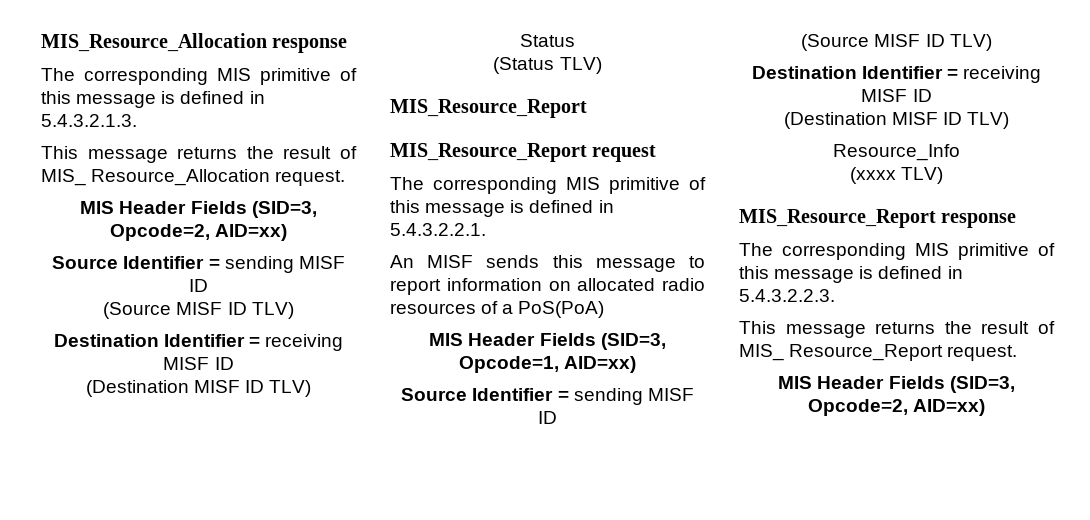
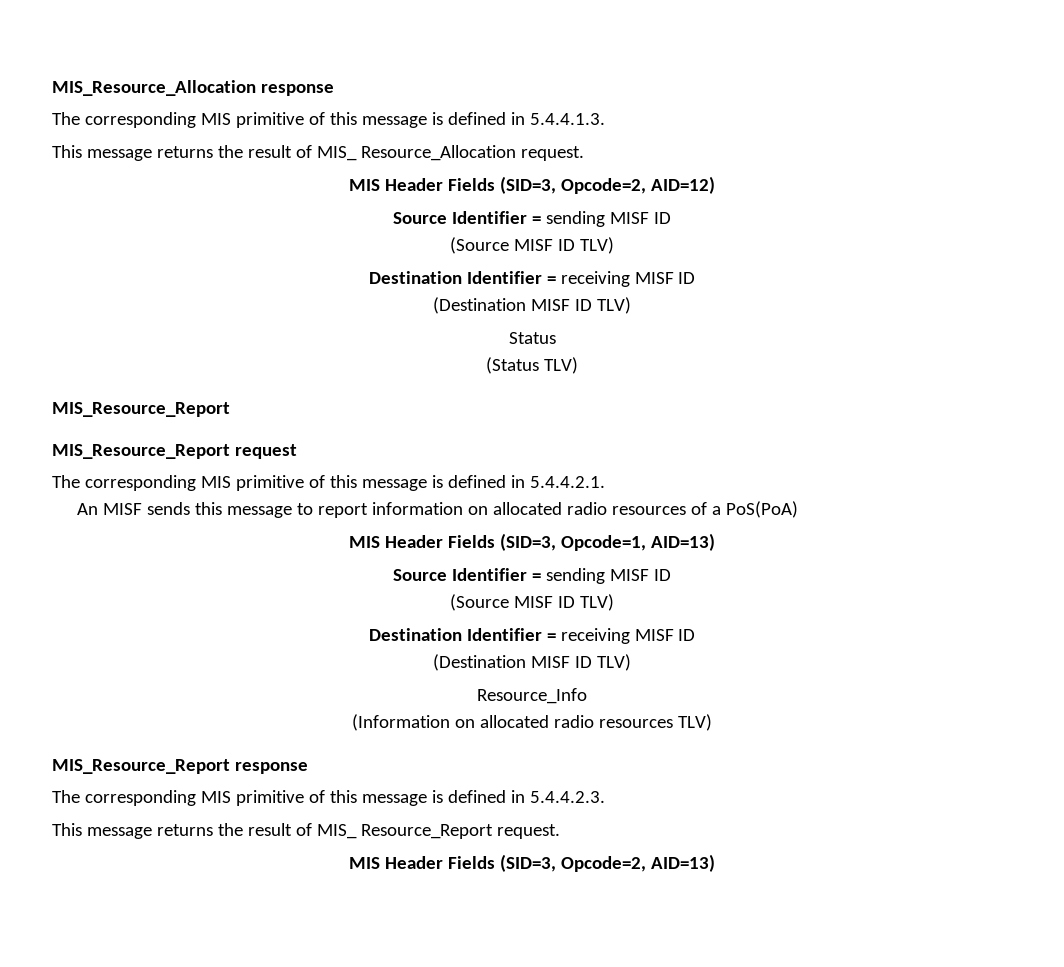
[41,114,137,127] 5.4.3.2.1.3. -> [529,113,605,125] 5.4.4.1.3.
[215,224,288,241] AID=xx) -> [650,176,715,194] AID=12)
[390,223,486,236] 5.4.3.2.2.1. -> [529,476,605,488] 5.4.4.2.1.
[564,356,637,373] AID=xx) -> [650,533,715,551] AID=13)
[849,167,896,184] (xxxx -> [352,714,673,731] (Information on allocated radio resources
[739,289,835,302] 5.4.3.2.2.3. -> [529,791,605,803] 5.4.4.2.3.
[913,399,986,416] AID=xx) -> [650,854,715,872] AID=13)

